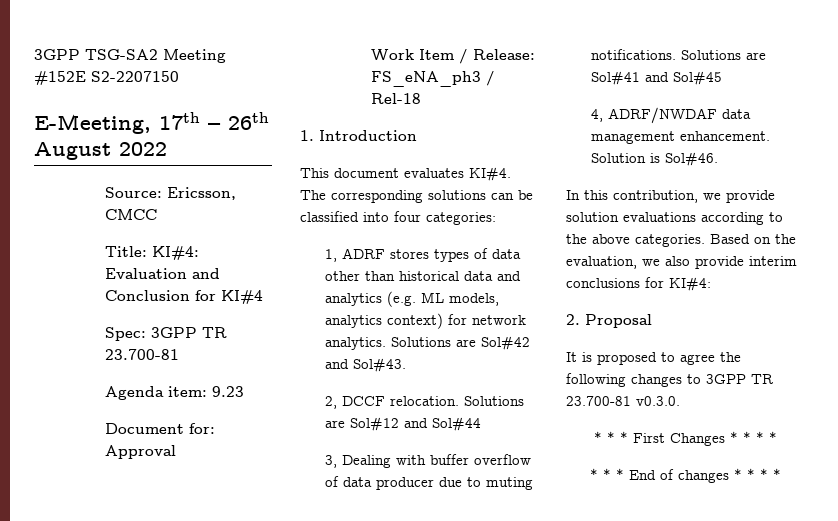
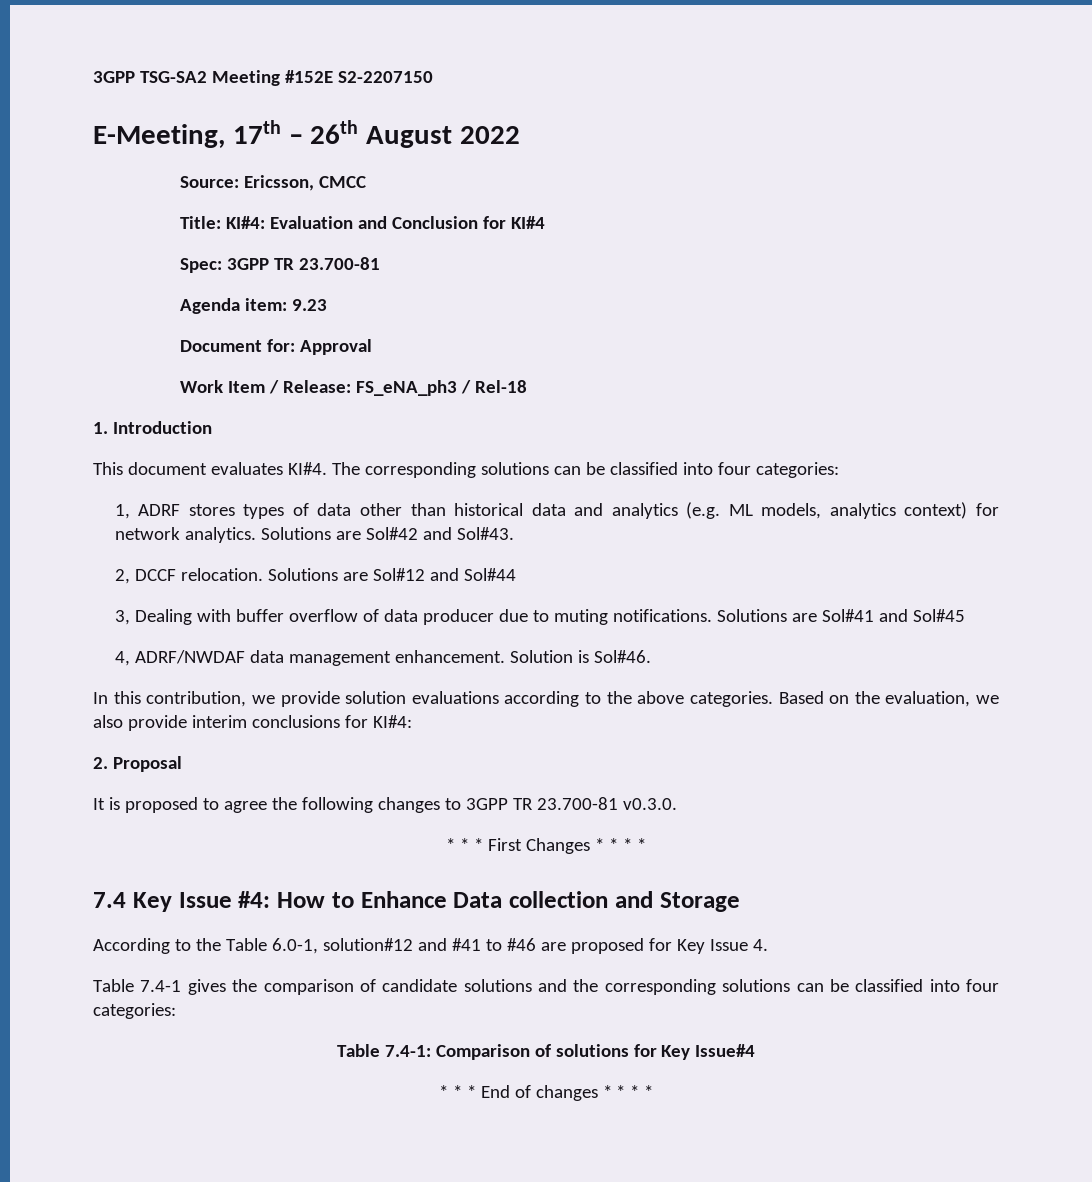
(777, 437) none -> [93,891,740,912] [93,938,768,954] [93,979,999,995] [93,1003,176,1019] [336,1044,756,1060] // 7.4 Key Issue #4: How to Enhance Data collection and Storage // According to the Table 6.0-1, solution#12 and #41 to #46 are proposed for Key Issue 4. // Table 7.4-1 gives the comparison of candidate solutions and the corresponding solutions can be classified into four categories: // Table 7.4-1: Comparison of solutions for Key Issue#4

